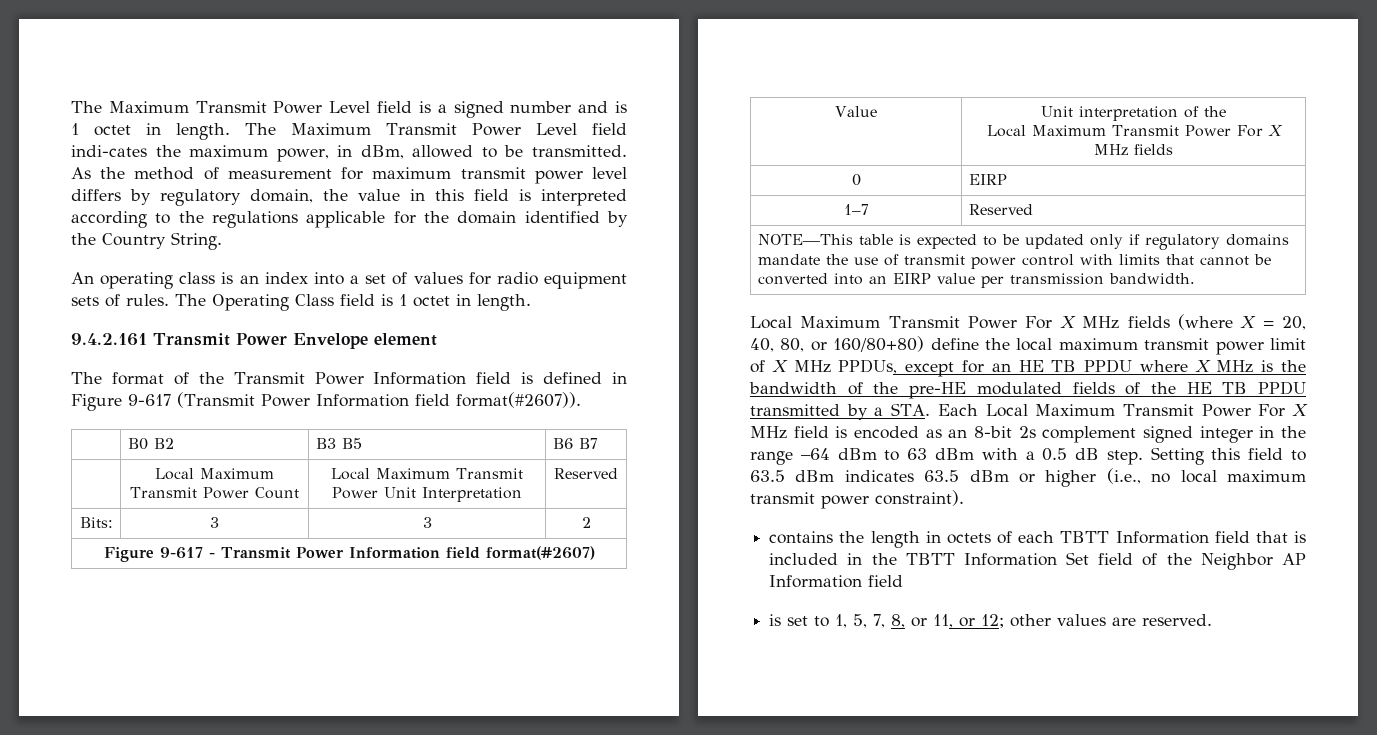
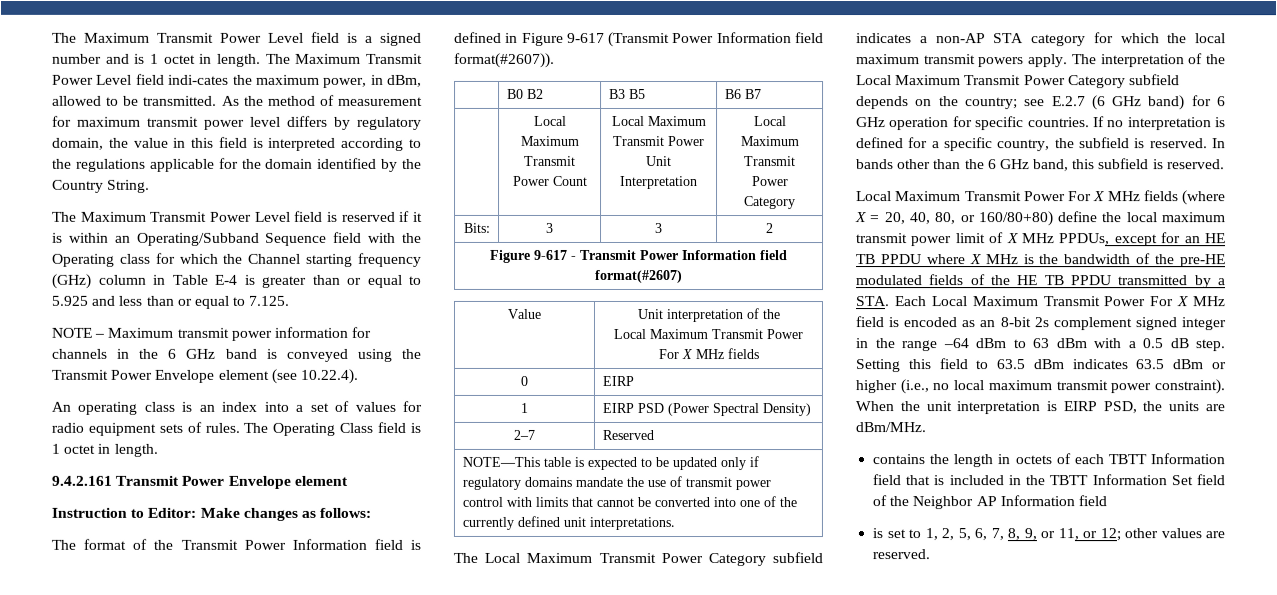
(222, 241) none -> [52,210,423,222] [52,231,422,246] [52,252,422,267] [52,273,422,289] [51,295,291,309] [51,326,372,341] [51,348,421,362] [51,368,358,384] // The Maximum Transmit Power Level field is reserved if it is within an Operating/Subband Sequence field with the Operating class for which the Channel starting frequency (GHz) column in Table E-4 is greater than or equal to 5.925 and less than or equal to 7.125. // NOTE – Maximum transmit power information for channels in the 6 GHz band is conveyed using the Transmit Power Envelope element (see 10.22.4).
(437, 339) none -> [51,507,372,521] // Instruction to Editor: Make changes as follows:
[554,468,618,479] Reserved -> [753,116,787,127] [740,136,800,147] [744,156,796,167] [751,176,789,187] [744,196,796,210] Local Maximum Transmit Power Category
[843,204,869,215] 1–7 -> [520,402,528,413] [601,402,811,417] [513,429,535,440] 1 | EIRP PSD (Power Spectral Density) // 2–7
[868,273,1195,288] an EIRP value per transmission bandwidth. -> [738,496,797,508] [461,515,675,531] [453,552,823,567] [856,32,1226,47] [856,53,1226,68] [856,74,1180,89] [856,95,1226,111] [856,116,1226,131] [856,137,1226,152] [856,158,1225,172] one of the currently defined unit interpretations. // The Local Maximum Transmit Power Category subfield indicates a non-AP STA category for which the local maximum transmit powers apply. The interpretation of the Local Maximum Transmit Power Category subfield depends on the country; see E.2.7 (6 GHz band) for 6 GHz operation for specific countries. If no interpretation is defined for a specific country, the subfield is reserved. In bands other than the 6 GHz band, this subfield is reserved.
(964, 498) none -> [855,401,1225,415] [855,422,926,433] When the unit interpretation is EIRP PSD, the units are dBm/MHz.
[853,614,868,628] 5, -> [941,528,988,541] 2, 5, 6,
(906, 621) none -> [1023,528,1037,541] 9,

